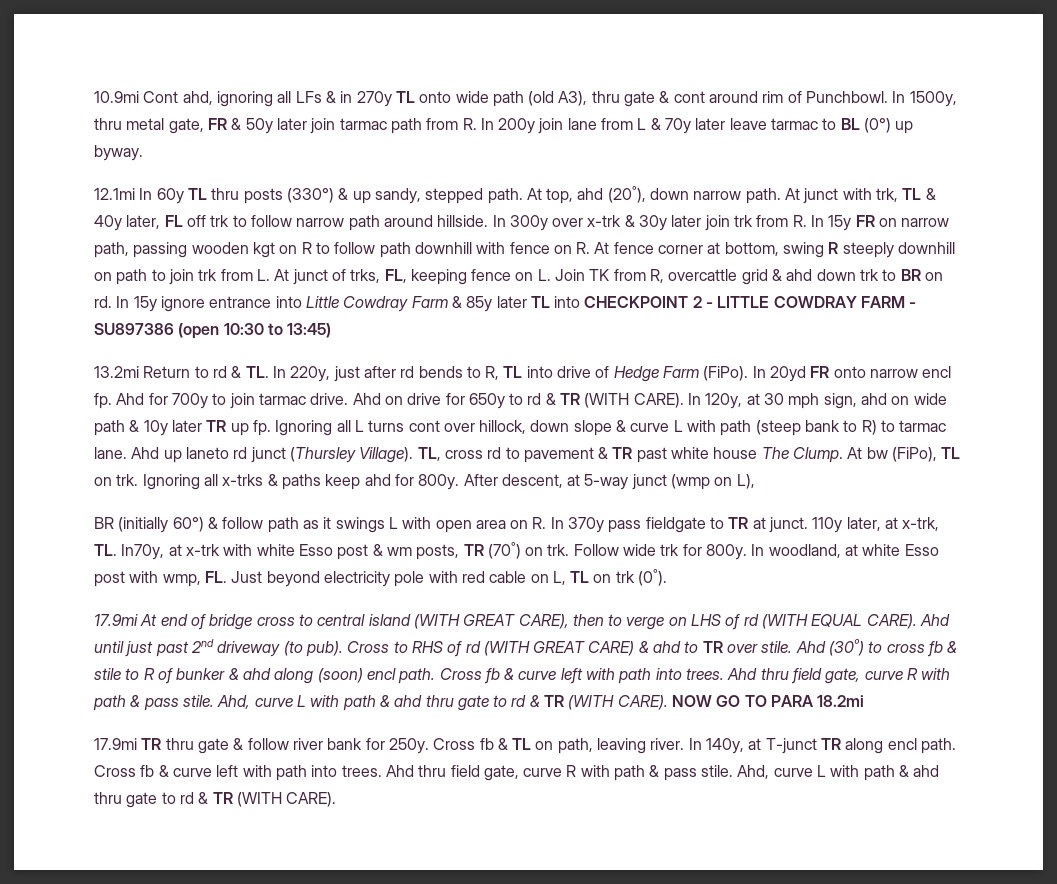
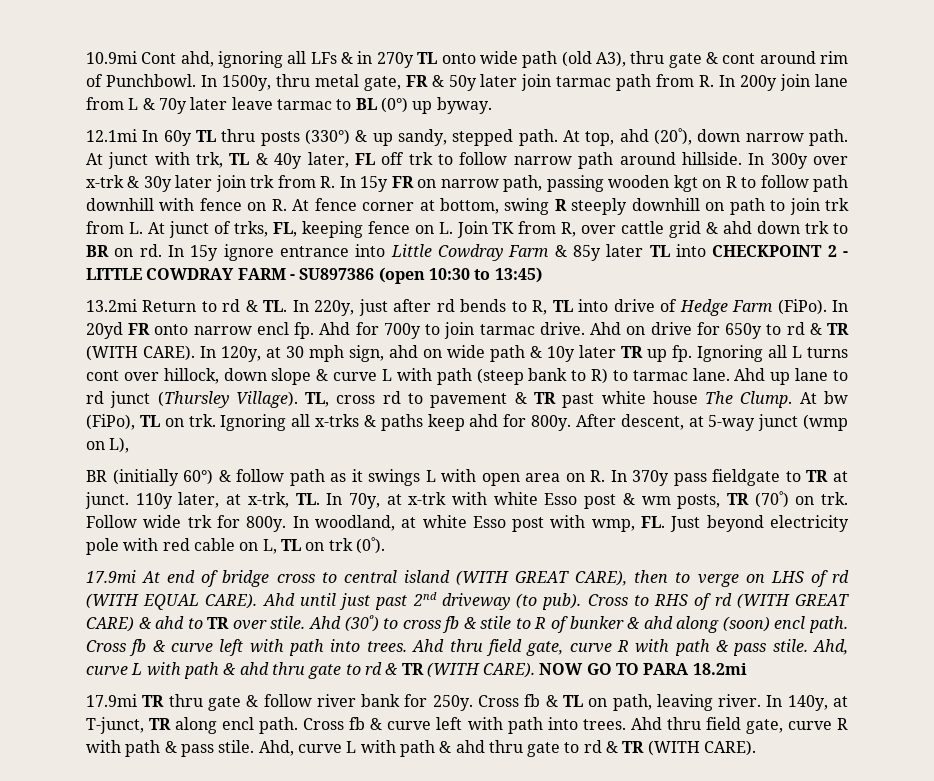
[668,269,738,281] overcattle -> [581,221,665,234] over cattle
[185,447,229,459] laneto -> [795,368,849,381] lane to
[121,544,165,560] In70y, -> [326,493,380,509] In 70y,
[765,738,817,754] T-junct -> [86,717,144,734] T-junct,

